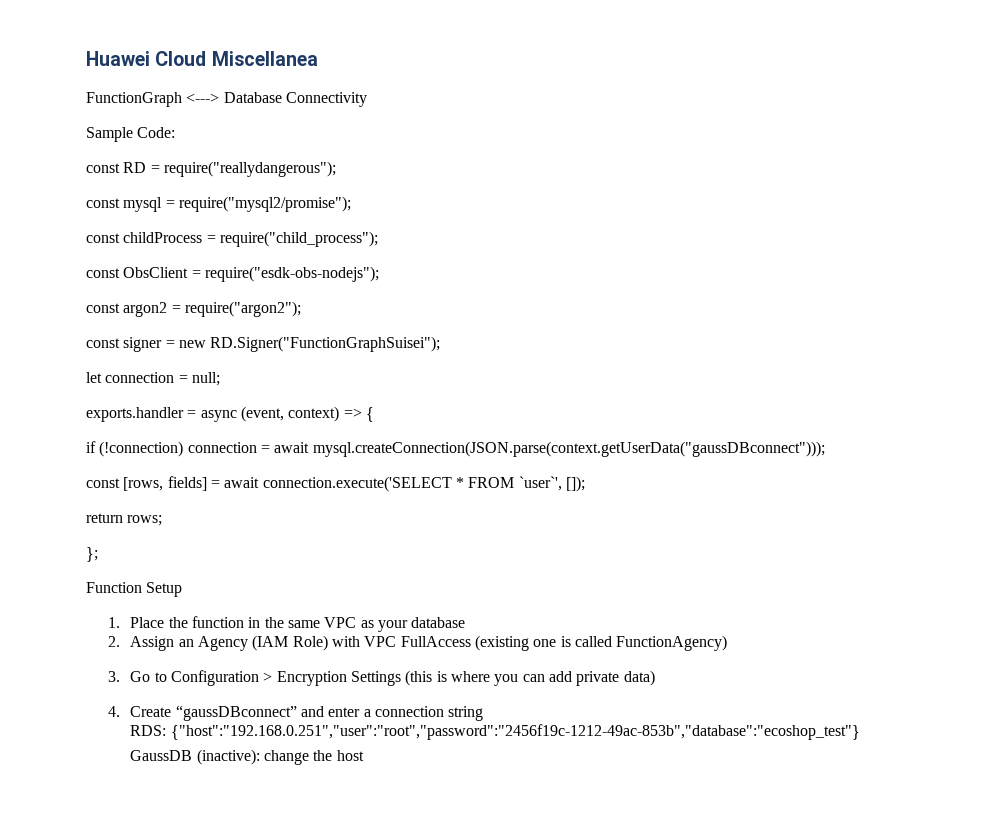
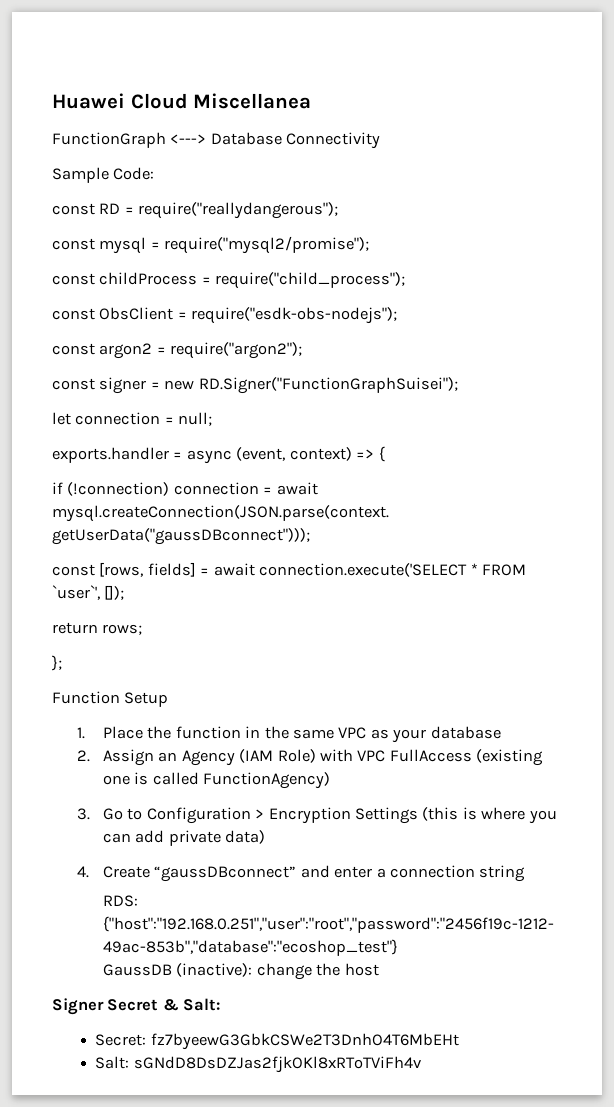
(364, 755) none -> [52,998,221,1015] [95,1033,459,1050] [95,1056,421,1073] // Signer Secret & Salt: // Secret: fz7byeewG3GbkCSWe2T3DnhO4T6MbEHt // Salt: sGNdD8DsDZJas2fjkOKl8xRToTViFh4v

